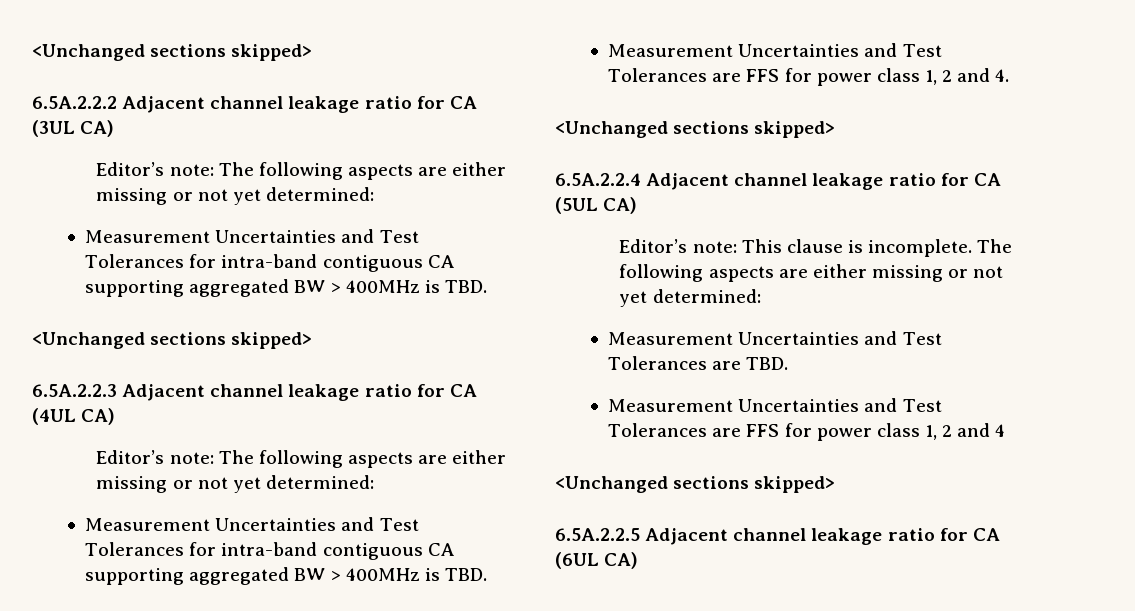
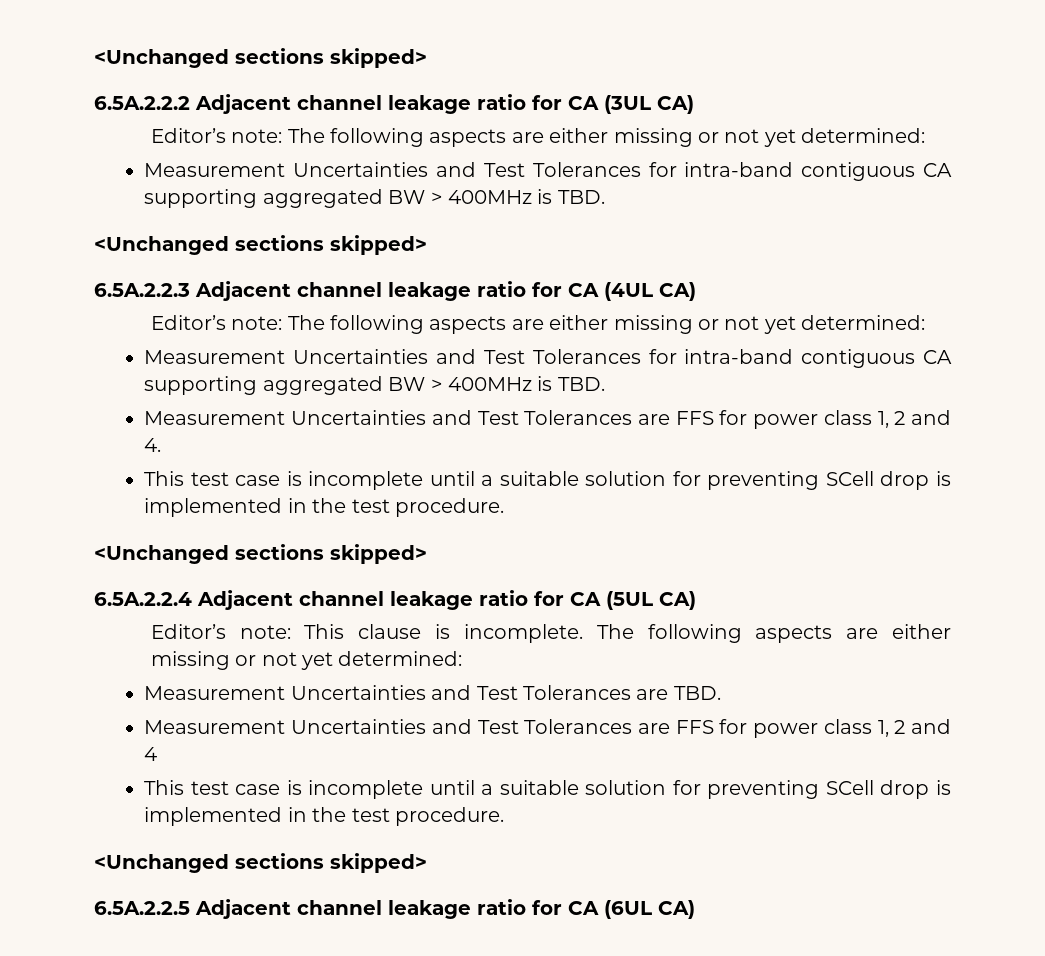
(1010, 75) none -> [144,471,951,490] [144,498,504,517] // This test case is incomplete until a suitable solution for preventing SCell drop is implemented in the test procedure.
(1006, 430) none -> [144,780,951,799] [144,807,504,826] // This test case is incomplete until a suitable solution for preventing SCell drop is implemented in the test procedure.

